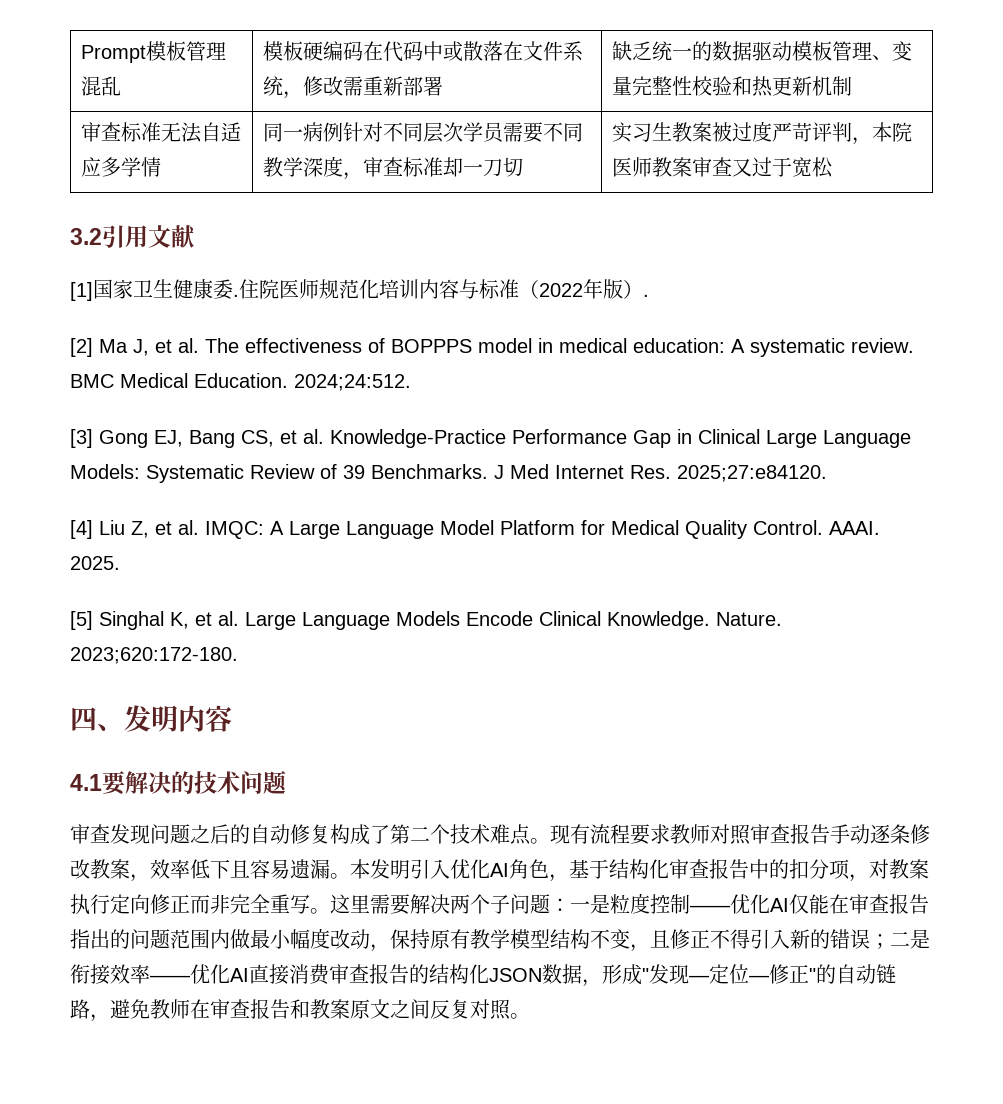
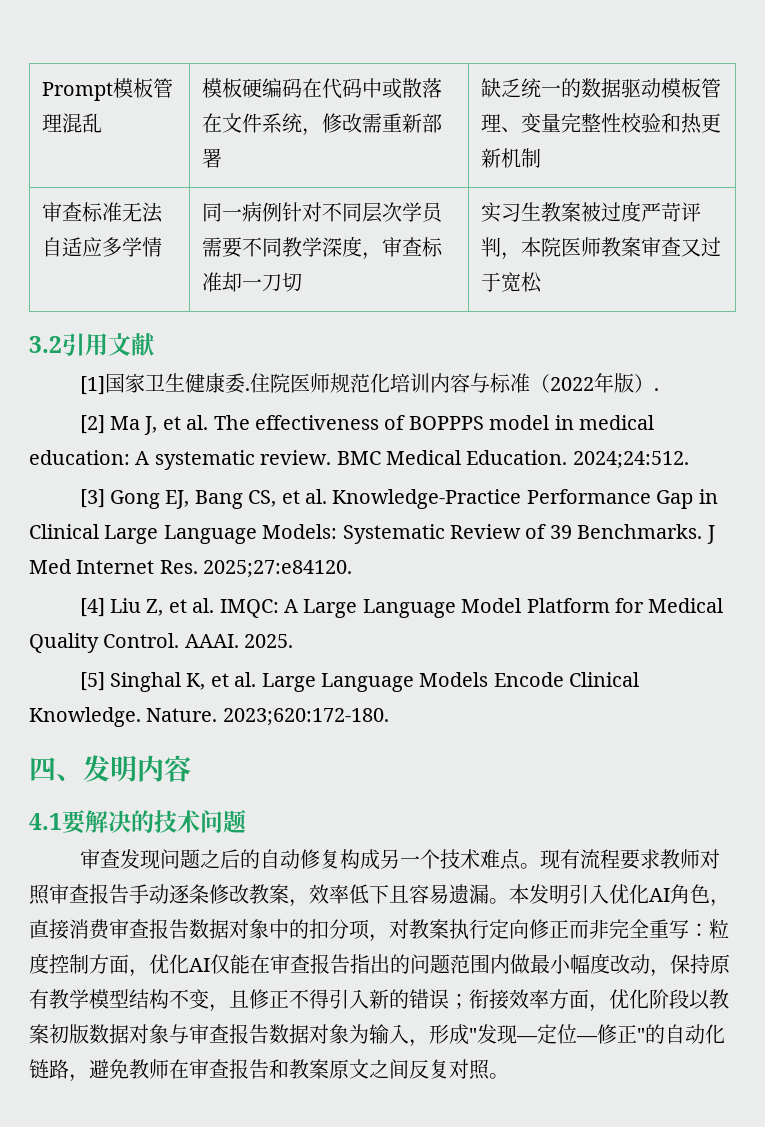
[370,824,430,844] 了第二 -> [379,849,420,869] 另一
[569,859,749,879] 基于结构化审查报告 -> [29,919,269,940] 直接消费审查报告数据对象
[310,894,610,915] 。这里需要解决两个子问题：一是 -> [689,923,709,937] ：
[690,905,730,912] —— -> [89,954,149,977] 方面，
[890,929,930,949] 二是 -> (469, 1001) none
[150,964,582,985] ——优化AI直接消费审查报告的结构化JSON数据 -> [549,989,729,1012] [29,1024,409,1044] 方面，优化阶段以教案初版数据对象与审查报告数据对象为输入
(876, 974) none -> [705,1024,725,1044] 化

